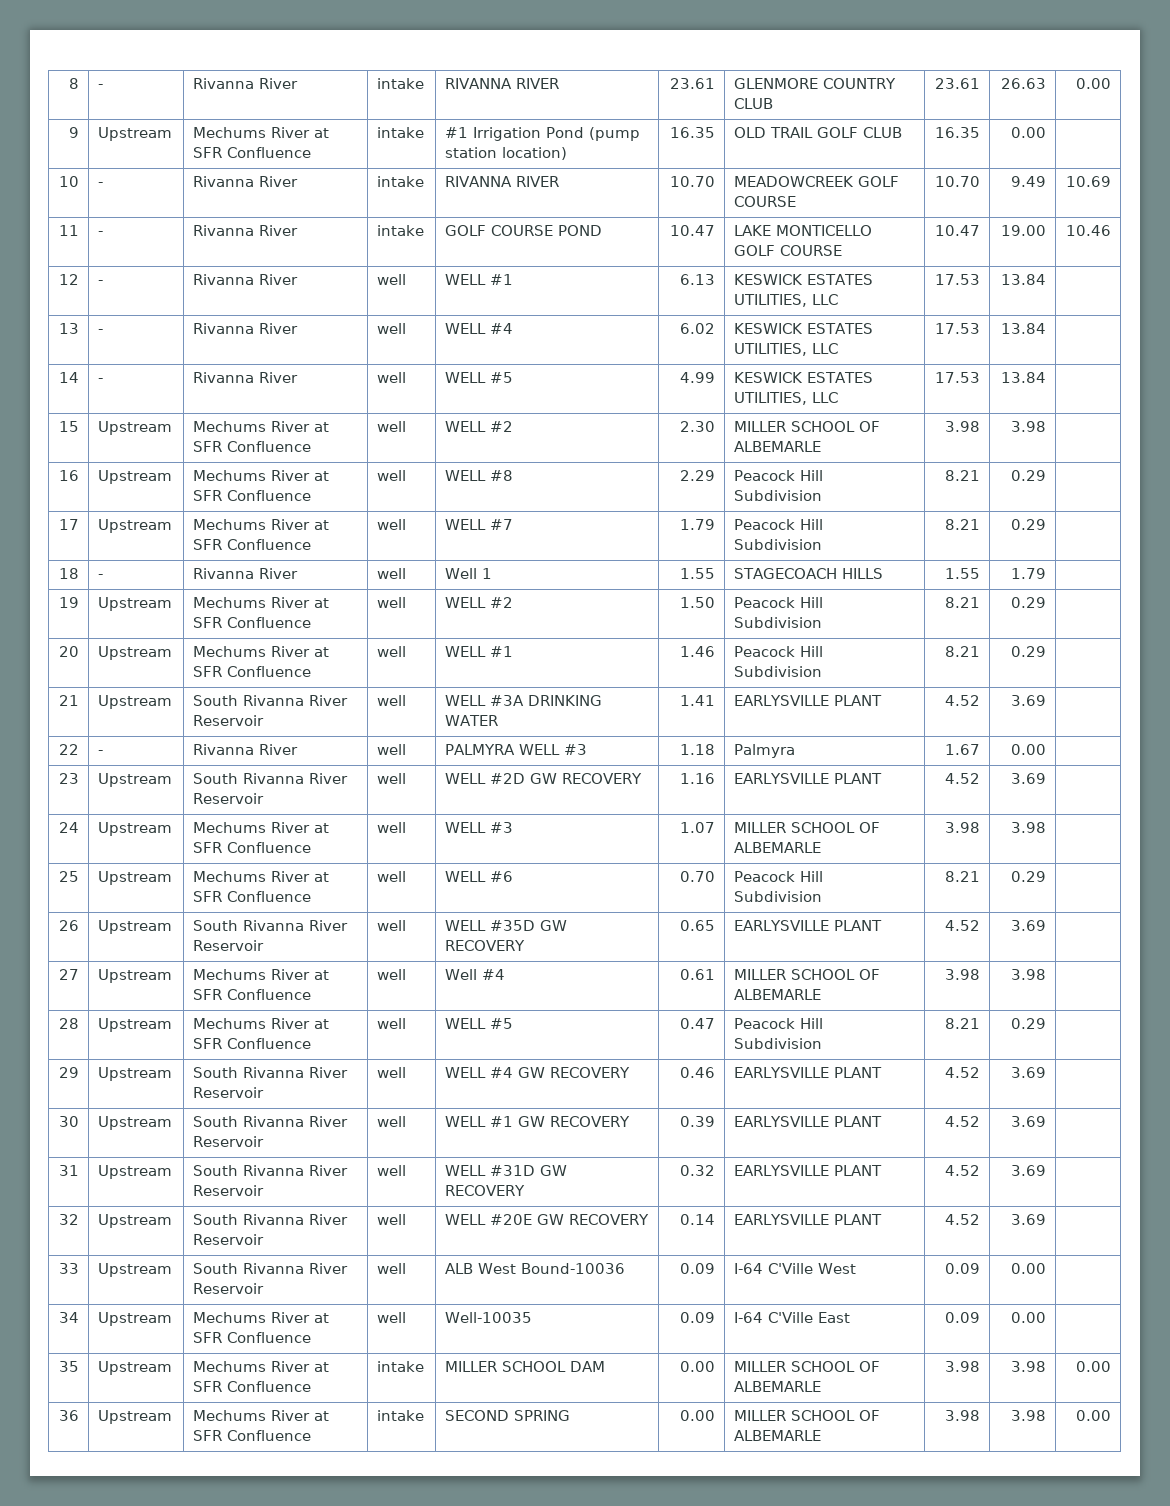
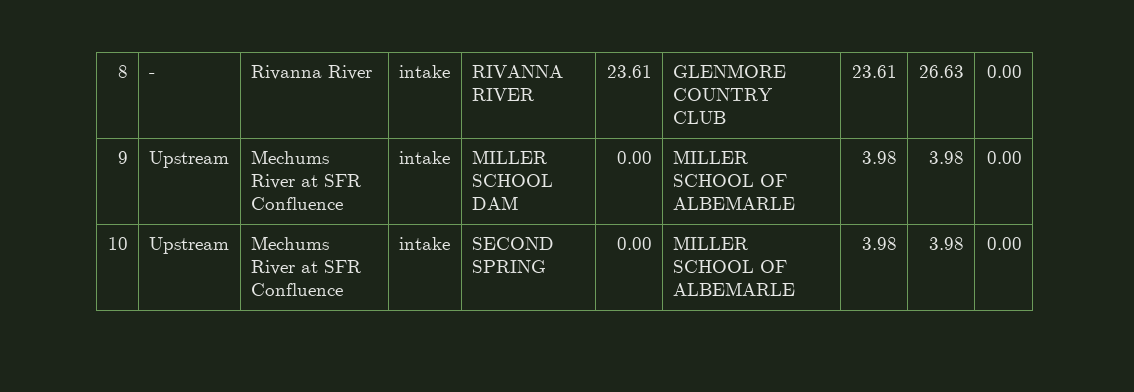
[444,127,640,141] [444,147,567,160] [670,127,716,138] [733,127,902,138] [935,127,981,138] [1011,127,1047,138] [59,176,80,187] [97,182,103,187] [192,176,298,187] [376,176,424,187] [444,176,559,187] [670,176,716,187] [733,176,899,187] [733,196,796,207] [935,176,981,187] [1011,176,1047,187] [1066,176,1112,187] [59,225,80,236] [97,231,103,236] [192,225,298,236] [376,225,424,236] [444,225,602,236] [670,225,716,236] [733,225,872,236] [733,245,842,256] [935,225,981,236] [1001,225,1047,236] [1066,225,1112,236] [59,274,80,285] [97,280,103,285] [192,274,298,285] [376,274,406,285] [444,274,513,285] [680,274,716,285] [733,274,873,285] [733,294,838,307] [935,274,981,285] [1001,274,1047,285] [59,323,80,334] [97,329,103,334] [192,323,298,334] [376,323,406,334] [444,323,513,334] [680,323,716,334] [733,323,873,334] [733,343,838,356] [935,323,981,334] [1001,323,1047,334] [59,372,80,383] [97,378,103,383] [192,372,298,383] [376,372,406,383] [444,372,513,383] [680,372,716,383] [733,372,873,383] [733,392,838,405] [935,372,981,383] [1001,372,1047,383] [59,421,80,432] [97,421,172,435] [192,421,329,432] [192,441,311,452] [376,421,406,432] [444,421,513,432] [680,421,716,432] [733,421,880,432] [733,441,821,452] [945,421,981,432] [1011,421,1047,432] [59,470,80,481] [97,470,172,484] [192,470,329,481] [192,490,311,501] [376,470,406,481] [444,470,513,481] [680,470,716,481] [733,470,823,481] [733,490,822,501] [945,470,981,481] [1011,470,1047,481] [59,519,80,530] [97,519,172,533] [192,519,329,530] [192,539,311,550] [376,519,406,530] [444,519,513,530] [680,519,716,530] [733,519,823,530] [733,539,822,550] [945,519,981,530] [1011,519,1047,530] [59,568,80,579] [97,574,103,579] [192,568,298,579] [376,568,406,579] [444,568,492,579] [680,568,716,579] [733,568,883,579] [945,568,981,579] [1011,568,1047,579] [59,597,80,608] [97,597,172,611] [192,597,329,608] [192,617,311,628] [376,597,406,608] [444,597,513,608] [680,597,716,608] [733,597,823,608] [733,617,822,628] [945,597,981,608] [1011,597,1047,608] [59,646,80,657] [97,646,172,660] [192,646,329,657] [192,666,311,677] [376,646,406,657] [444,646,513,657] [680,646,716,657] [733,646,823,657] [733,666,822,677] [945,646,981,657] [1011,646,1047,657] [59,695,80,706] [97,695,172,709] [192,695,348,706] [192,715,264,726] [376,695,406,706] [444,695,602,706] [444,715,498,726] [680,695,716,706] [733,695,882,706] [945,695,981,706] [1011,695,1047,706] [59,744,80,755] [97,750,103,755] [192,744,298,755] [376,744,406,755] [444,744,587,755] [680,744,716,755] [733,744,795,758] [945,744,981,755] [1011,744,1047,755] [59,773,80,784] [97,773,172,787] [192,773,348,784] [192,793,264,804] [376,773,406,784] [444,773,642,784] [680,773,716,784] [733,773,882,784] [945,773,981,784] [1011,773,1047,784] [59,822,80,833] [97,822,172,836] [192,822,329,833] [192,842,311,853] [376,822,406,833] [444,822,513,833] [680,822,716,833] [733,822,880,833] [733,842,821,853] [945,822,981,833] [1011,822,1047,833] [59,871,80,882] [97,871,172,885] [192,871,329,882] [192,891,311,902] [376,871,406,882] [444,871,513,882] [680,871,716,882] [733,871,823,882] [733,891,822,902] [945,871,981,882] [1011,871,1047,882] [59,920,80,931] [97,920,172,934] [192,920,348,931] [192,940,264,951] [376,920,406,931] [444,920,567,931] [444,940,525,951] [680,920,716,931] [733,920,882,931] [945,920,981,931] [1011,920,1047,931] [59,969,80,980] [97,969,172,983] [192,969,329,980] [192,989,311,1000] [376,969,406,980] [444,969,505,980] [680,969,716,980] [733,969,880,980] [733,989,821,1000] [945,969,981,980] [1011,969,1047,980] [59,1018,80,1029] [97,1018,172,1032] [192,1018,329,1029] [192,1038,311,1049] [376,1018,406,1029] [444,1018,513,1029] [680,1018,716,1029] [733,1018,823,1029] [733,1038,822,1049] [945,1018,981,1029] [1011,1018,1047,1029] [59,1067,80,1078] [97,1067,172,1081] [192,1067,348,1078] [192,1087,264,1098] [376,1067,406,1078] [444,1067,630,1078] [680,1067,716,1078] [733,1067,882,1078] [945,1067,981,1078] [1011,1067,1047,1078] [59,1116,80,1127] [97,1116,172,1130] [192,1116,348,1127] [192,1136,264,1147] [376,1116,406,1127] [444,1116,630,1127] [680,1116,716,1127] [733,1116,882,1127] [945,1116,981,1127] [1011,1116,1047,1127] [59,1165,80,1176] [97,1165,172,1179] [192,1165,348,1176] [192,1185,264,1196] [376,1165,406,1176] [444,1165,567,1176] [444,1185,525,1196] [680,1165,716,1176] [733,1165,882,1176] [945,1165,981,1176] [1011,1165,1047,1176] [59,1214,80,1225] [97,1214,172,1228] [192,1214,348,1225] [192,1234,264,1245] [376,1214,406,1225] [444,1214,649,1225] [680,1214,716,1225] [733,1214,882,1225] [945,1214,981,1225] [1011,1214,1047,1225] [59,1263,80,1274] [97,1263,172,1277] [192,1263,348,1274] [192,1283,264,1294] [376,1263,406,1274] [444,1263,625,1274] [680,1263,716,1274] [733,1263,856,1274] [945,1263,981,1274] [1011,1263,1047,1274] [59,1312,80,1323] [97,1312,172,1326] [192,1312,329,1323] [192,1332,311,1343] [376,1312,406,1323] [444,1312,532,1323] [680,1312,716,1323] [733,1312,850,1323] [945,1312,981,1323] [1011,1312,1047,1323] [59,1361,80,1372] [97,1361,172,1375] [192,1361,329,1372] [192,1381,311,1392] [376,1361,424,1372] | #1 Irrigation Pond (pump station location) | 16.35 | OLD TRAIL GOLF CLUB | 16.35 | 0.00 | // 10 | - | Rivanna River | intake | RIVANNA RIVER | 10.70 | MEADOWCREEK GOLF COURSE | 10.70 | 9.49 | 10.69 // 11 | - | Rivanna River | intake | GOLF COURSE POND | 10.47 | LAKE MONTICELLO GOLF COURSE | 10.47 | 19.00 | 10.46 // 12 | - | Rivanna River | well | WELL #1 | 6.13 | KESWICK ESTATES UTILITIES, LLC | 17.53 | 13.84 | // 13 | - | Rivanna River | well | WELL #4 | 6.02 | KESWICK ESTATES UTILITIES, LLC | 17.53 | 13.84 | // 14 | - | Rivanna River | well | WELL #5 | 4.99 | KESWICK ESTATES UTILITIES, LLC | 17.53 | 13.84 | // 15 | Upstream | Mechums River at SFR Confluence | well | WELL #2 | 2.30 | MILLER SCHOOL OF ALBEMARLE | 3.98 | 3.98 | // 16 | Upstream | Mechums River at SFR Confluence | well | WELL #8 | 2.29 | Peacock Hill Subdivision | 8.21 | 0.29 | // 17 | Upstream | Mechums River at SFR Confluence | well | WELL #7 | 1.79 | Peacock Hill Subdivision | 8.21 | 0.29 | // 18 | - | Rivanna River | well | Well 1 | 1.55 | STAGECOACH HILLS | 1.55 | 1.79 | // 19 | Upstream | Mechums River at SFR Confluence | well | WELL #2 | 1.50 | Peacock Hill Subdivision | 8.21 | 0.29 | // 20 | Upstream | Mechums River at SFR Confluence | well | WELL #1 | 1.46 | Peacock Hill Subdivision | 8.21 | 0.29 | // 21 | Upstream | South Rivanna River Reservoir | well | WELL #3A DRINKING WATER | 1.41 | EARLYSVILLE PLANT | 4.52 | 3.69 | // 22 | - | Rivanna River | well | PALMYRA WELL #3 | 1.18 | Palmyra | 1.67 | 0.00 | // 23 | Upstream | South Rivanna River Reservoir | well | WELL #2D GW RECOVERY | 1.16 | EARLYSVILLE PLANT | 4.52 | 3.69 | // 24 | Upstream | Mechums River at SFR Confluence | well | WELL #3 | 1.07 | MILLER SCHOOL OF ALBEMARLE | 3.98 | 3.98 | // 25 | Upstream | Mechums River at SFR Confluence | well | WELL #6 | 0.70 | Peacock Hill Subdivision | 8.21 | 0.29 | // 26 | Upstream | South Rivanna River Reservoir | well | WELL #35D GW RECOVERY | 0.65 | EARLYSVILLE PLANT | 4.52 | 3.69 | // 27 | Upstream | Mechums River at SFR Confluence | well | Well #4 | 0.61 | MILLER SCHOOL OF ALBEMARLE | 3.98 | 3.98 | // 28 | Upstream | Mechums River at SFR Confluence | well | WELL #5 | 0.47 | Peacock Hill Subdivision | 8.21 | 0.29 | // 29 | Upstream | South Rivanna River Reservoir | well | WELL #4 GW RECOVERY | 0.46 | EARLYSVILLE PLANT | 4.52 | 3.69 | // 30 | Upstream | South Rivanna River Reservoir | well | WELL #1 GW RECOVERY | 0.39 | EARLYSVILLE PLANT | 4.52 | 3.69 | // 31 | Upstream | South Rivanna River Reservoir | well | WELL #31D GW RECOVERY | 0.32 | EARLYSVILLE PLANT | 4.52 | 3.69 | // 32 | Upstream | South Rivanna River Reservoir | well | WELL #20E GW RECOVERY | 0.14 | EARLYSVILLE PLANT | 4.52 | 3.69 | // 33 | Upstream | South Rivanna River Reservoir | well | ALB West Bound-10036 | 0.09 | I-64 C'Ville West | 0.09 | 0.00 | // 34 | Upstream | Mechums River at SFR Confluence | well | Well-10035 | 0.09 | I-64 C'Ville East | 0.09 | 0.00 | // 35 | Upstream | Mechums River at SFR Confluence | intake -> (450, 157) none
[59,1410,80,1421] 36 -> [108,237,129,250] 10

